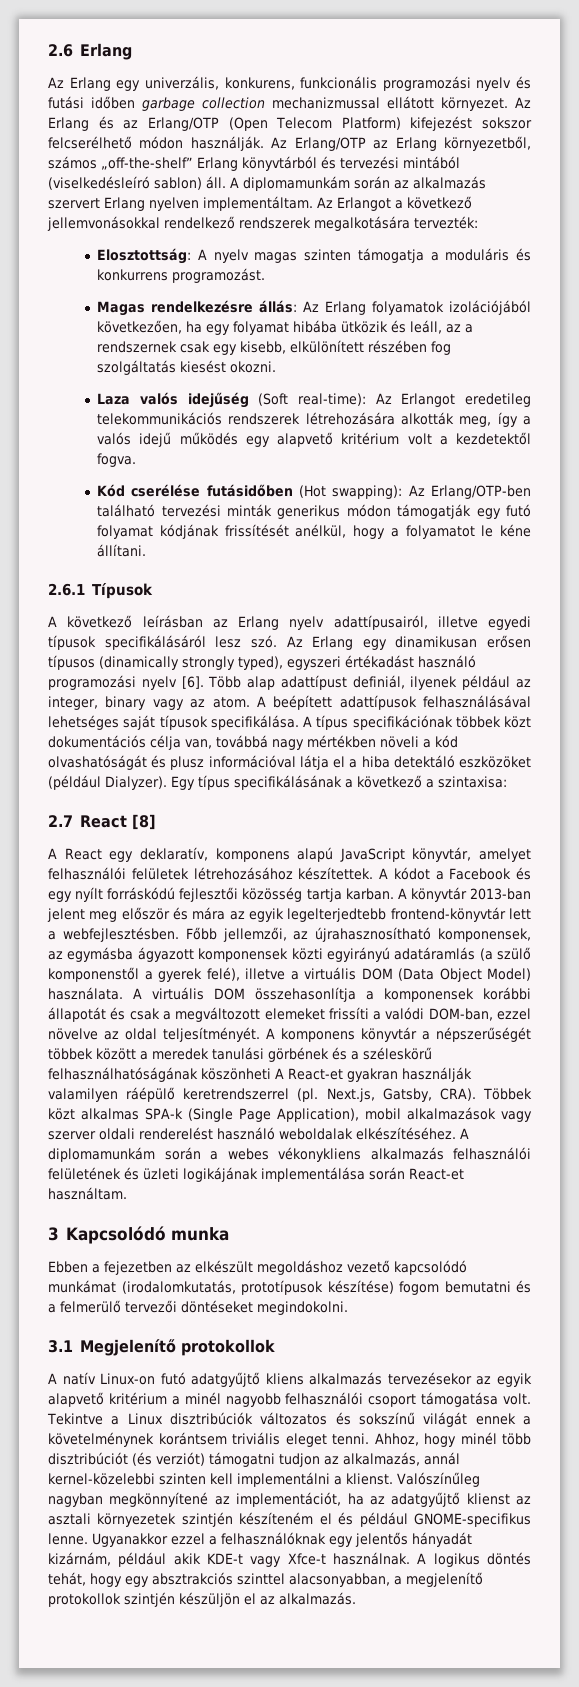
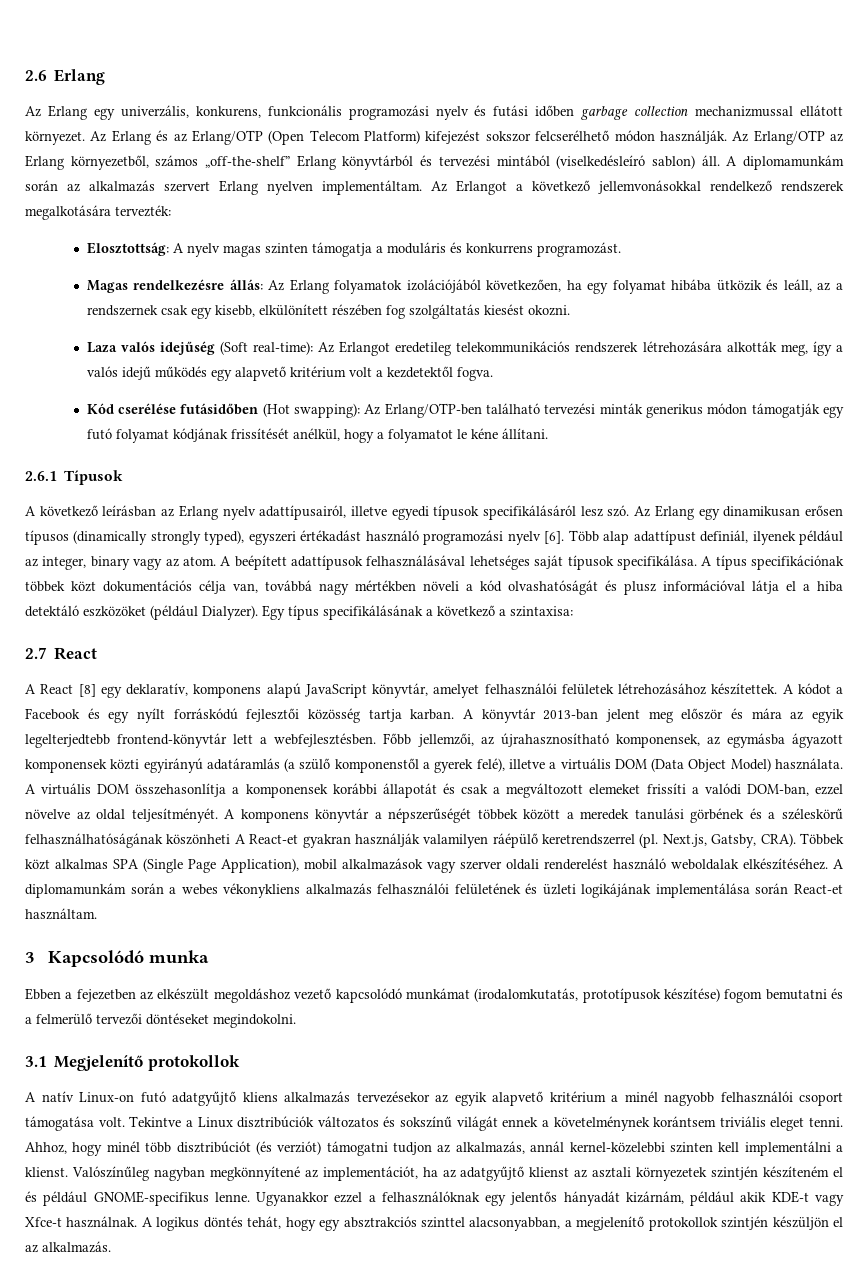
[131,814,156,830] [8] -> (98, 653) none
(102, 854) none -> [78,684,96,697] [8]
[145,1108,183,1120] SPA-k -> [113,859,139,869] SPA

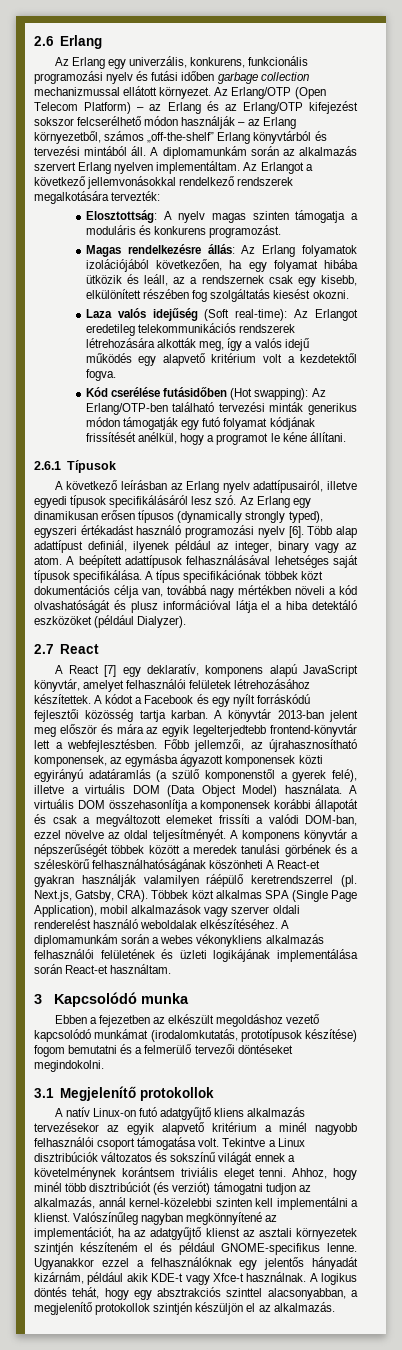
(107, 136) none -> [231,87,326,99] [34,102,162,114] Erlang/OTP (Open Telecom Platform) – az
[268,130,420,145] (Open Telecom Platform) -> (303, 108) none
[659,130,825,145] használják. Az Erlang/OTP -> [181,116,246,129] használják –
[556,155,695,169] (viselkedésleíró sablon) -> (128, 151) none
[465,243,533,254] konkurrens -> [154,226,207,235] konkurens
[387,429,453,443] folyamatot -> [216,433,269,445] programot
[73,530,148,545] (dinamically -> [177,511,243,523] (dynamically
[262,605,573,620] Egy típus specifikálásának a következő a szintaxisa: -> (187, 622) none
[78,684,96,697] [8] -> [104,665,117,677] [7]

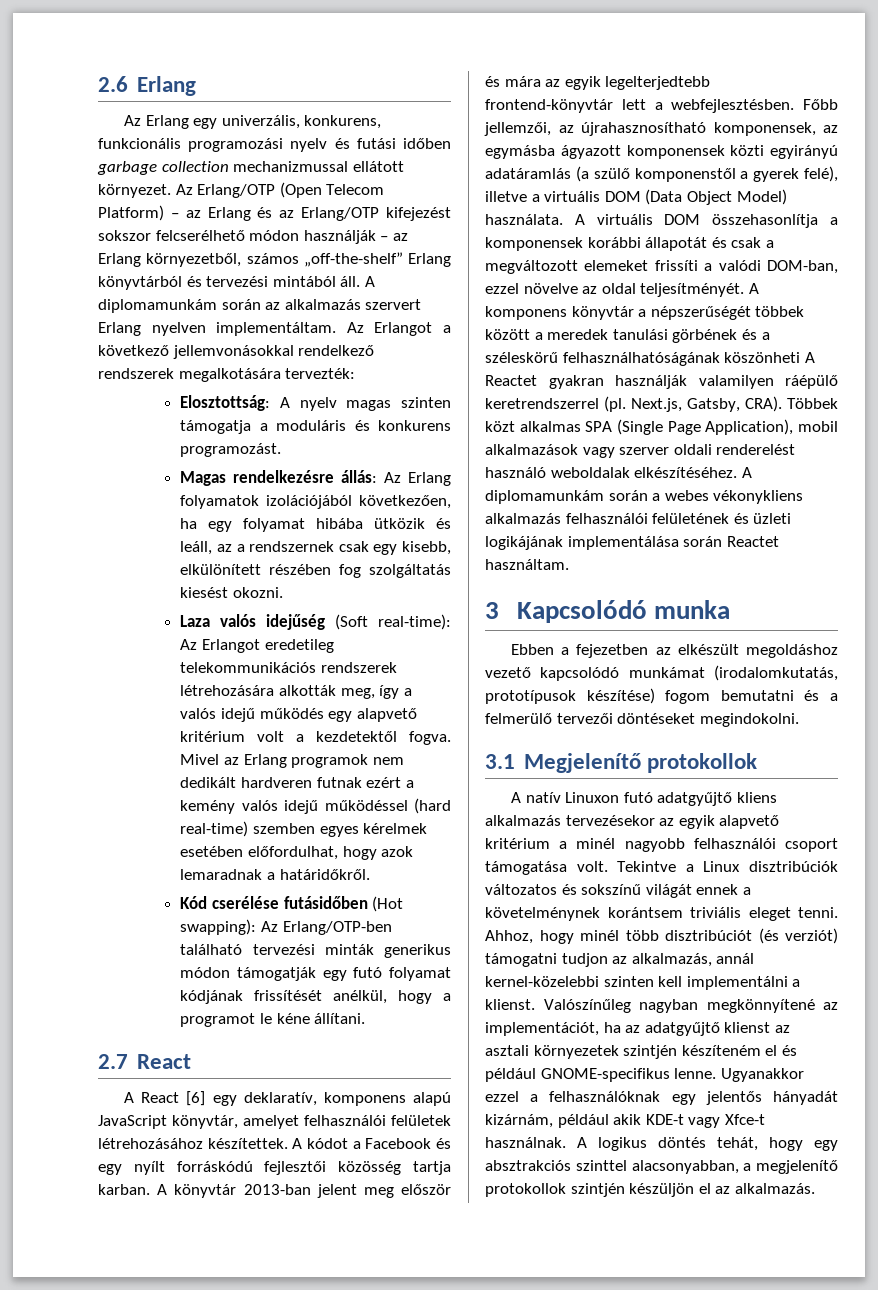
(116, 375) none -> [180,754,404,768] [180,777,414,788] [180,798,451,814] [180,821,428,837] [180,846,414,860] [180,869,370,880] Mivel az Erlang programok nem dedikált hardveren futnak ezért a kemény valós idejű működéssel (hard real-time) szemben egyes kérelmek esetében előfordulhat, hogy azok lemaradnak a határidőkről.
[34,460,116,473] [54,480,357,493] [34,495,311,508] [34,510,323,523] [34,525,358,538] [34,540,357,553] [34,555,358,568] [34,570,323,583] [34,585,357,598] [34,600,357,613] [34,615,187,628] // 2.6.1 Típusok // A következő leírásban az Erlang nyelv adattípusairól, illetve egyedi típusok specifikálásáról lesz szó. Az Erlang egy dinamikusan erősen típusos (dynamically strongly typed), egyszeri értékadást használó programozási nyelv [6]. Több alap adattípust definiál, ilyenek például az integer, binary vagy az atom. A beépített adattípusok felhasználásával lehetséges saját típusok specifikálása. A típus specifikációnak többek közt dokumentációs célja van, továbbá nagy mértékben növeli a kód olvashatóságát és plusz információval látja el a hiba detektáló eszközöket (például Dialyzer). -> (366, 1018) none
[104,665,117,677] [7] -> [186,1091,206,1106] [6]
[277,860,321,869] React-et -> [485,375,537,386] Reactet
[65,965,109,974] React-et -> [726,536,779,547] Reactet
[92,1108,136,1117] Linux-on -> [565,792,620,803] Linuxon

